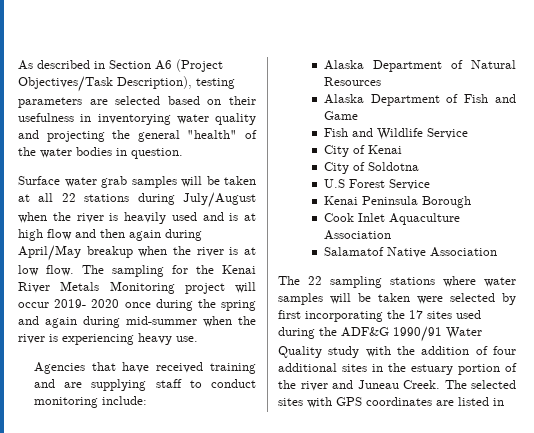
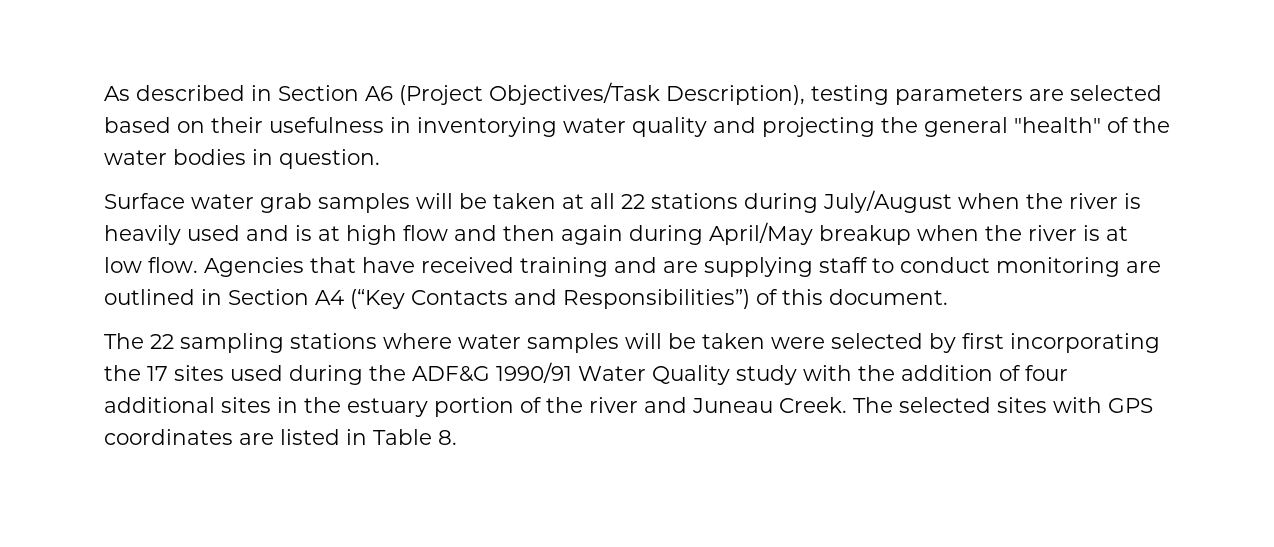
[82,265,256,277] [18,281,256,294] [18,299,256,311] [18,316,256,328] [18,333,198,345] The sampling for the Kenai River Metals Monitoring project will occur 2019- 2020 once during the spring and again during mid-summer when the river is experiencing heavy use. // -> (198, 265) none
[101,396,147,405] [323,60,516,72] [323,77,381,86] [323,94,516,106] [323,111,358,120] [323,128,468,140] [323,145,402,157] [323,162,419,174] [323,179,430,190] [323,196,471,208] [323,213,460,225] [323,230,391,240] [323,247,497,258] include: // Alaska Department of Natural Resources // Alaska Department of Fish and Game // Fish and Wildlife Service // City of Kenai // City of Soldotna // U.S Forest Service // Kenai Peninsula Borough // Cook Inlet Aquaculture Association // Salamatof Native Association -> [1126,261,1161,273] [104,289,948,309] are outlined in Section A4 (“Key Contacts and Responsibilities”) of this document.
(504, 402) none -> [373,429,457,445] Table 8.

